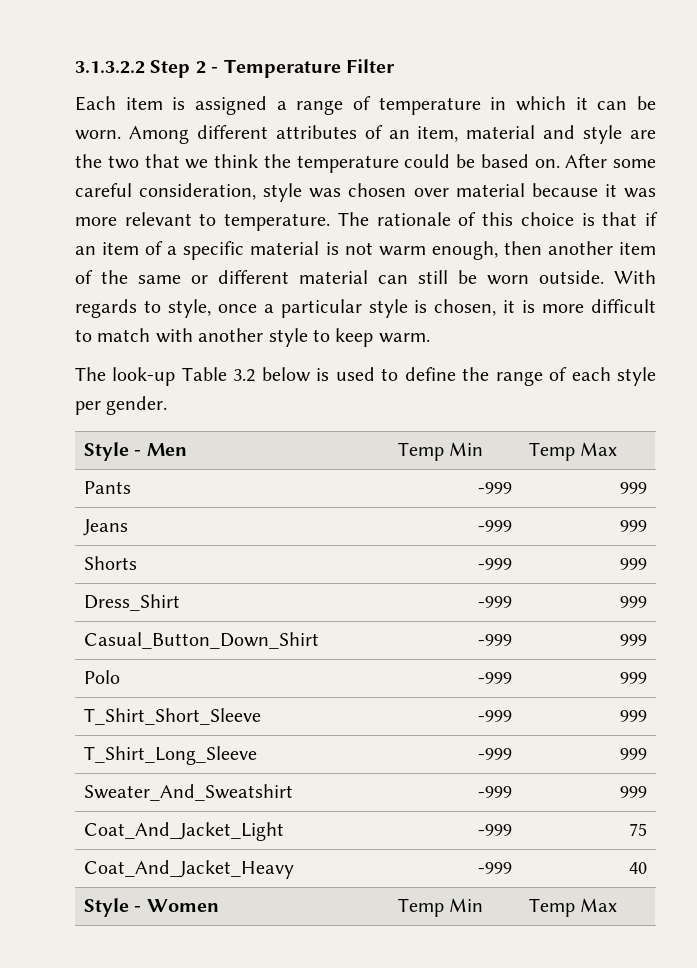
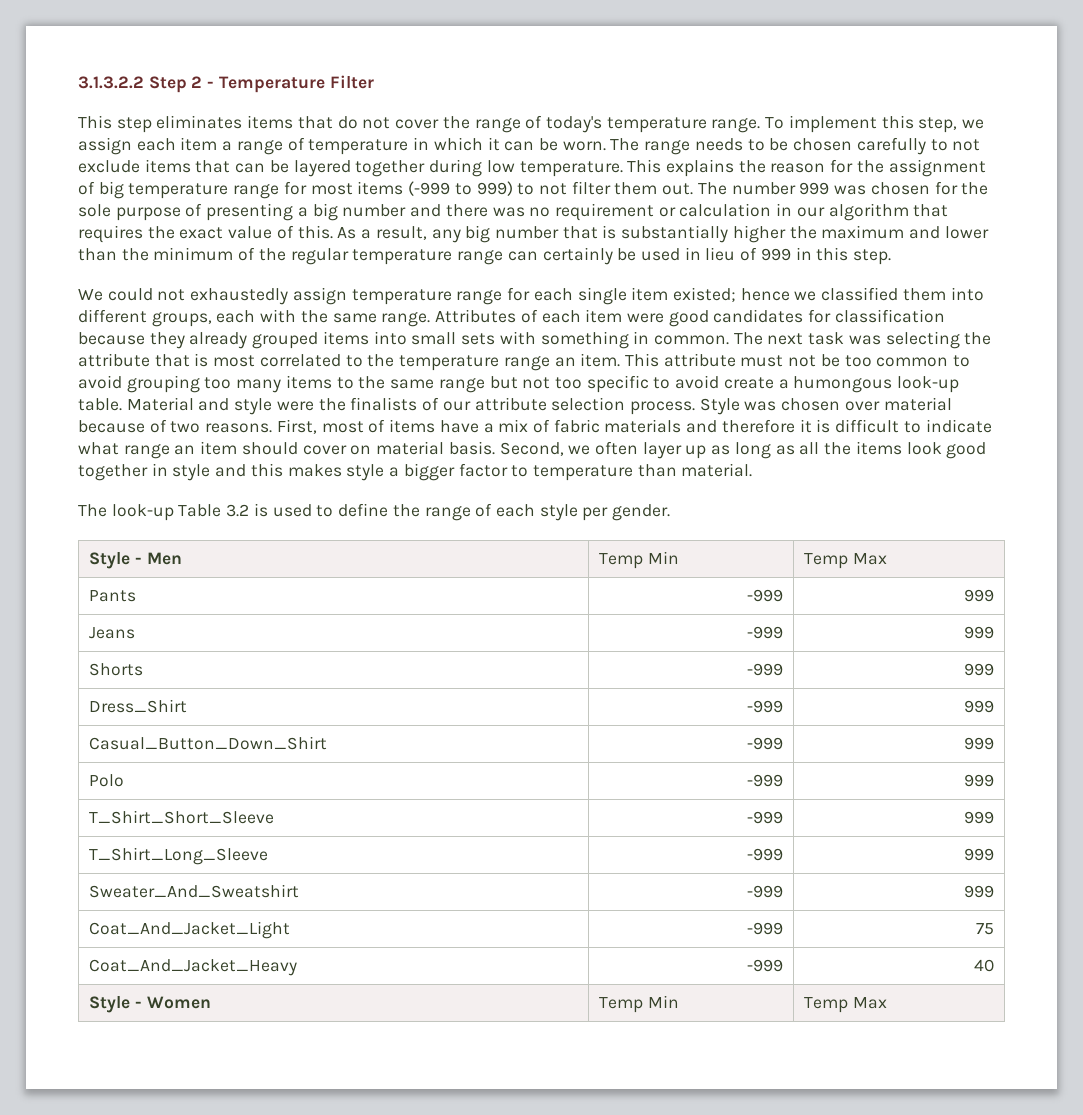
[75,96,267,115] Each item is assigned -> [78,115,985,133] [78,137,218,155] This step eliminates items that do not cover the range of today's temperature range. To implement this step, we assign each item
[128,125,656,144] [75,154,656,173] [75,183,303,202] Among different attributes of an item, material and style are the two that we think the temperature could be based on. After some careful consideration, style -> [610,137,981,155] [78,159,986,177] [78,181,989,199] [78,203,949,221] [78,225,989,243] [78,247,892,265] [78,287,984,305] [78,309,945,327] [78,331,992,349] [78,353,971,371] [78,375,960,393] [78,397,740,415] The range needs to be chosen carefully to not exclude items that can be layered together during low temperature. This explains the reason for the assignment of big temperature range for most items (-999 to 999) to not filter them out. The number 999 was chosen for the sole purpose of presenting a big number and there was no requirement or calculation in our algorithm that requires the exact value of this. As a result, any big number that is substantially higher the maximum and lower than the minimum of the regular temperature range can certainly be used in lieu of 999 in this step. // We could not exhaustedly assign temperature range for each single item existed; hence we classified them into different groups, each with the same range. Attributes of each item were good candidates for classification because they already grouped items into small sets with something in common. The next task was selecting the attribute that is most correlated to the temperature range an item. This attribute must not be too common to avoid grouping too many items to the same range but not too specific to avoid create a humongous look-up table. Material and style were the finalists of our attribute selection process. Style
[604,184,656,198] [75,212,659,231] [75,241,656,260] [75,270,656,285] [75,299,657,318] [75,328,430,347] it was more relevant to temperature. The rationale of this choice is that if an item of a specific material is not warm enough, then another item of the same or different material can still be worn outside. With regards to style, once a particular style is chosen, it is more difficult to match with another style to keep warm. -> [149,419,992,434] [78,441,987,459] [78,463,753,481] of two reasons. First, most of items have a mix of fabric materials and therefore it is difficult to indicate what range an item should cover on material basis. Second, we often layer up as long as all the items look good together in style and this makes style a bigger factor to temperature than material.
[261,367,311,382] below -> (250, 510) none

